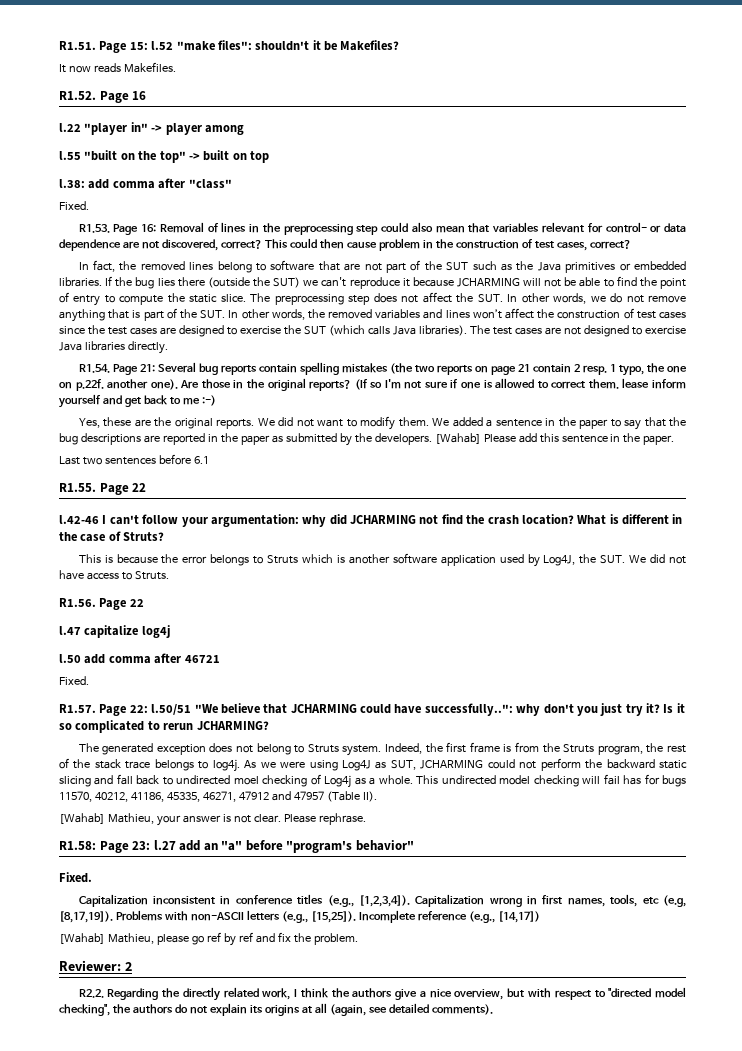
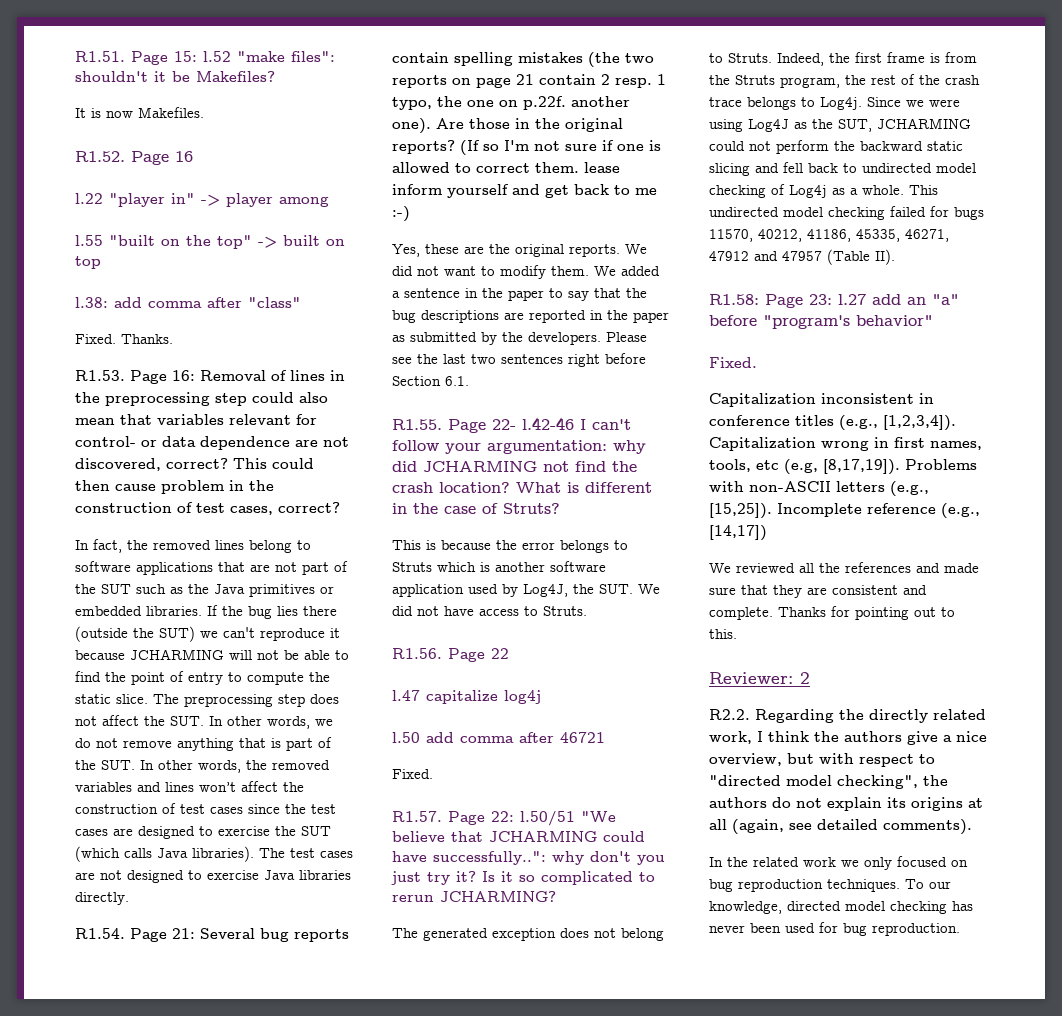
[68,63,121,73] now reads -> [91,108,133,118] is now
(89, 205) none -> [121,334,173,344] Thanks.
(315, 265) none -> [136,562,213,575] applications
[434,433,675,445] [59,454,209,465] [Wahab] Please add this sentence in the paper. // Last two sentences before 6.1 -> [606,332,647,342] [392,353,646,367] [392,376,469,386] Please see the last two sentences right before Section 6.1.
[132,483,147,492] 22 // -> [492,419,516,430] 22-
[307,744,382,756] Struts system. -> [728,53,772,63] Struts.
[94,759,121,769] stack -> [945,75,980,85] crash
[212,759,257,772] log4j. As -> [820,97,901,110] Log4j. Since
(387, 765) none -> [812,119,833,129] the
[116,774,133,785] fall -> [783,162,803,173] fell
[233,776,259,785] moel -> [936,163,976,173] model
[582,774,642,785] will fail has -> [890,206,926,217] failed
[59,813,366,826] // [Wahab] Mathieu, your answer is not clear. Please rephrase. -> (895, 257) none
[59,932,358,946] [Wahab] Mathieu, please go ref by ref and fix the problem. -> [709,562,979,573] [709,585,927,598] [709,606,955,620] [709,629,737,639] We reviewed all the references and made sure that they are consistent and complete. Thanks for pointing out to this.
(493, 1009) none -> [709,856,968,870] [709,879,951,892] [709,901,973,914] [709,922,960,936] // In the related work we only focused on bug reproduction techniques. To our knowledge, directed model checking has never been used for bug reproduction.

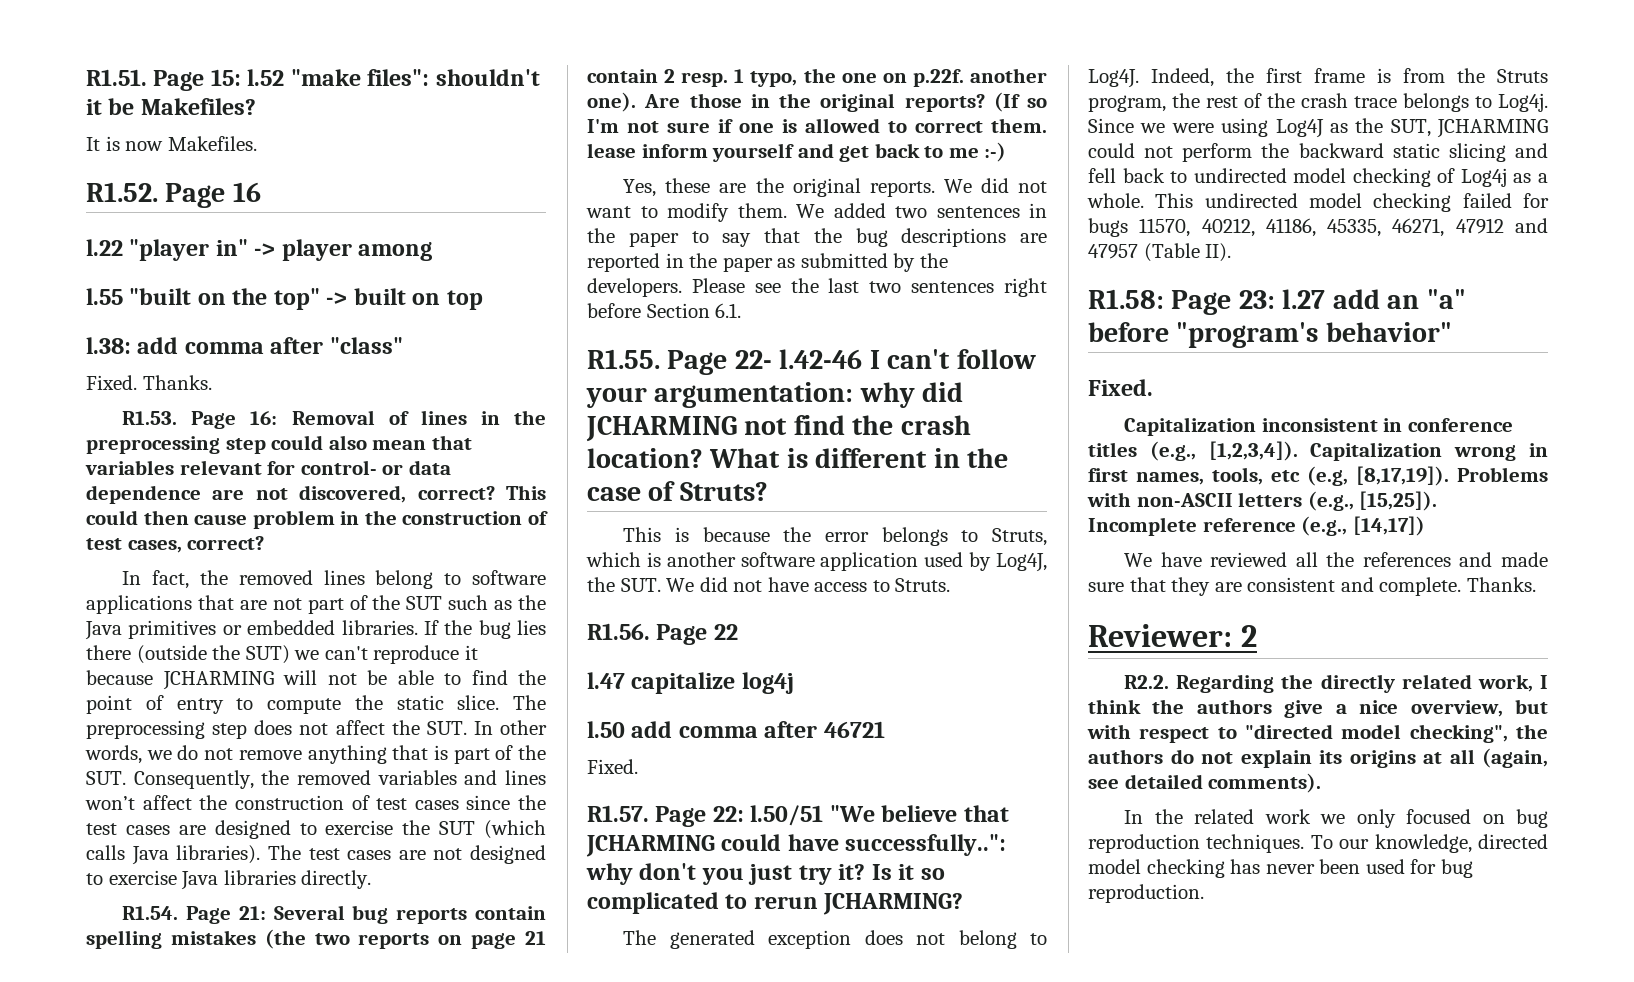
[140,760,241,773] In other words, -> [133,770,254,789] Consequently,
[392,288,460,298] a sentence -> [895,206,1020,218] two sentences
[392,562,432,572] Struts -> [992,528,1047,546] Struts,
[728,53,772,63] Struts. -> [1088,69,1139,88] Log4J.
(731, 568) none -> [1160,552,1202,567] have
[778,606,955,620] [709,629,737,639] Thanks for pointing out to this. -> [1466,577,1536,592] Thanks.

